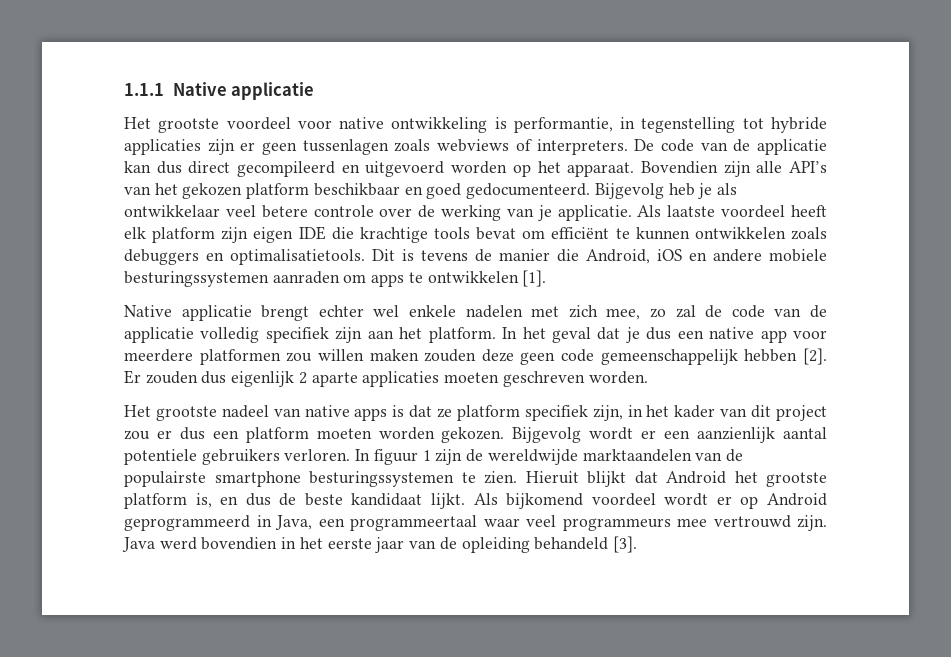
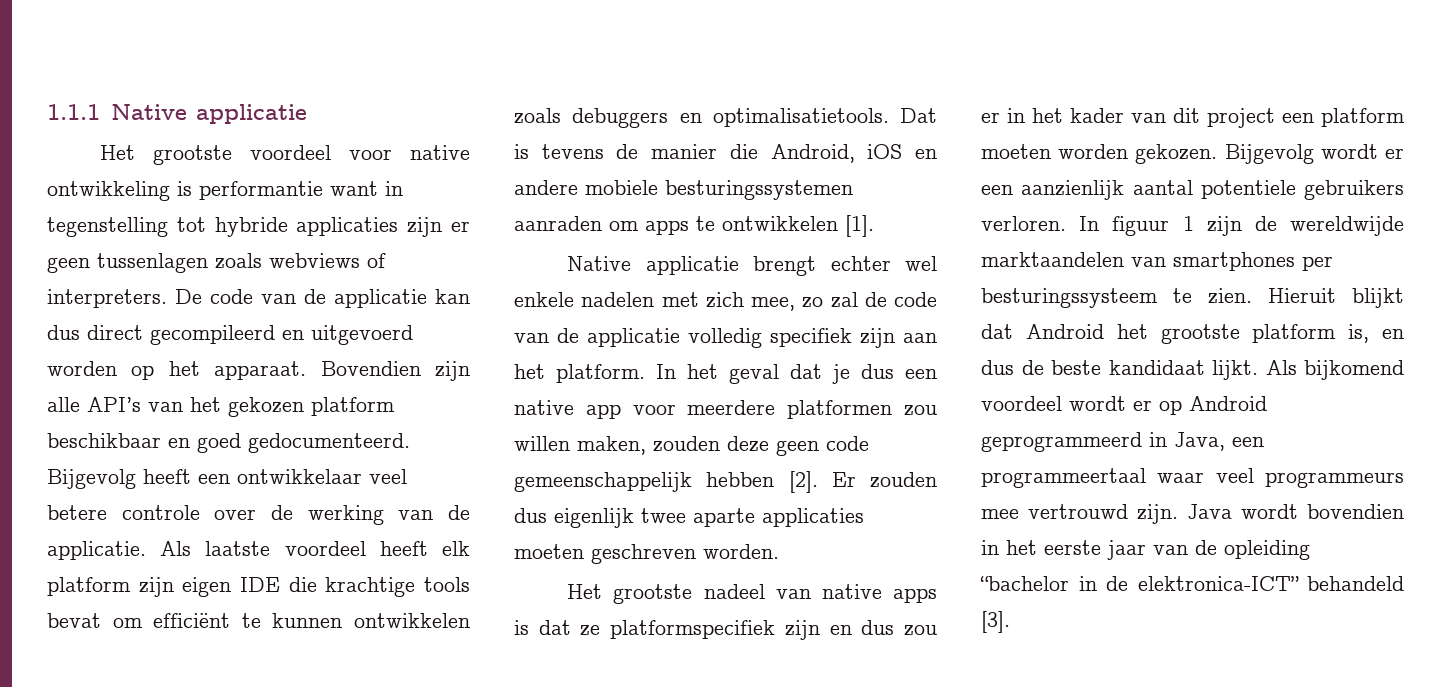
[513,117,613,133] performantie, -> [199,181,378,200] performantie want
[668,183,737,199] heb je als -> [143,469,230,484] heeft een
[537,205,552,221] je -> [448,505,471,520] de
[372,249,395,261] Dit -> [900,108,937,123] Dat
[369,349,419,361] maken -> [577,436,646,455] maken,
[298,372,307,384] 2 -> [641,508,686,523] twee
[456,405,623,421] platform specifiek zijn, -> [610,620,937,640] [981,112,1000,123] platformspecifiek zijn en dus zou er
[124,427,205,440] zou er dus -> (1275, 118) none
[725,449,743,462] [124,471,454,487] de populairste smartphone besturingssystemen -> [1173,252,1333,271] [981,288,1158,308] smartphones per besturingssysteem
[159,537,197,550] werd -> [1241,504,1298,519] wordt
(530, 545) none -> [980,576,1299,591] “bachelor in de elektronica-ICT”

